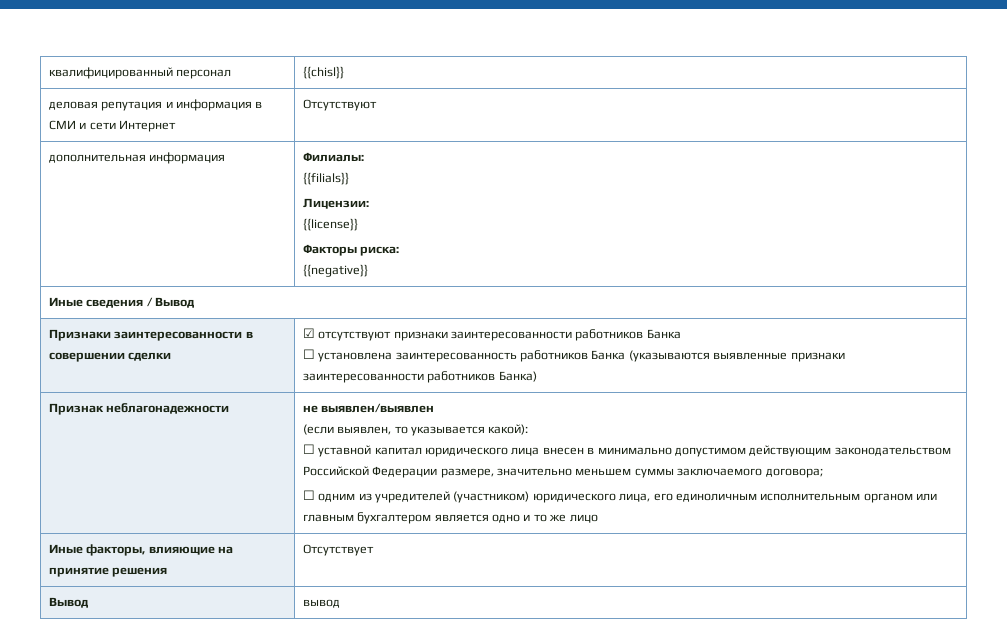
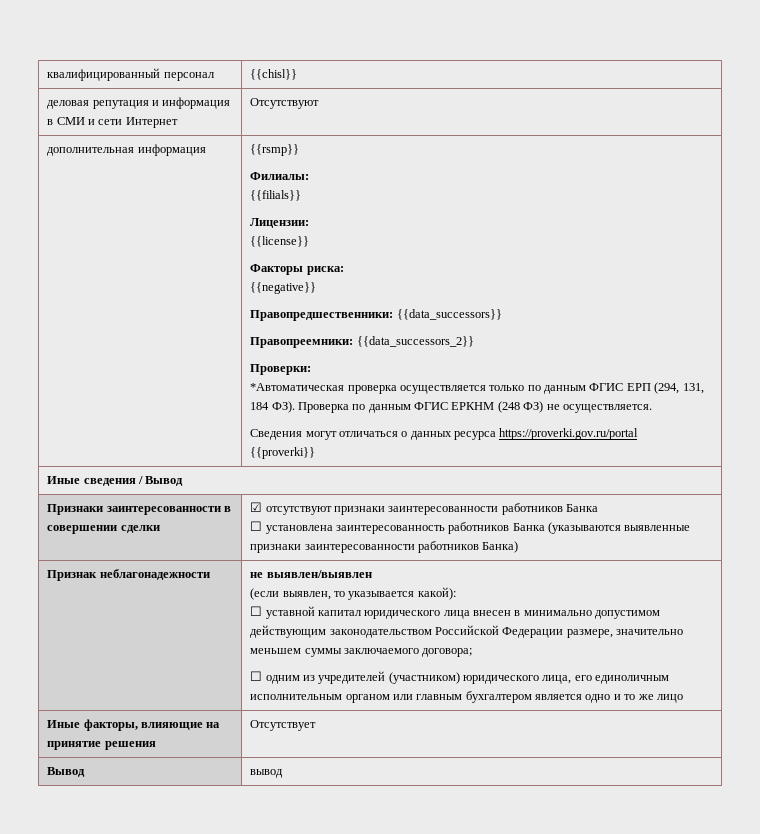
(226, 158) none -> [250,144,300,156] {{rsmp}} //
(368, 270) none -> [250,309,502,321] [250,336,474,348] [250,364,312,375] [250,382,704,394] [250,401,652,413] [250,428,639,440] [250,447,316,459] // Правопредшественники: {{data_successors}} // Правопреемники: {{data_successors_2}} // Проверки: // *Автоматическая проверка осуществляется только по данным ФГИС ЕРП (294, 131, 184 ФЗ). Проверка по данным ФГИС ЕРКНМ (248 ФЗ) не осуществляется. // Сведения могут отличаться о данных ресурса https://proverki.gov.ru/portal // {{proverki}}

